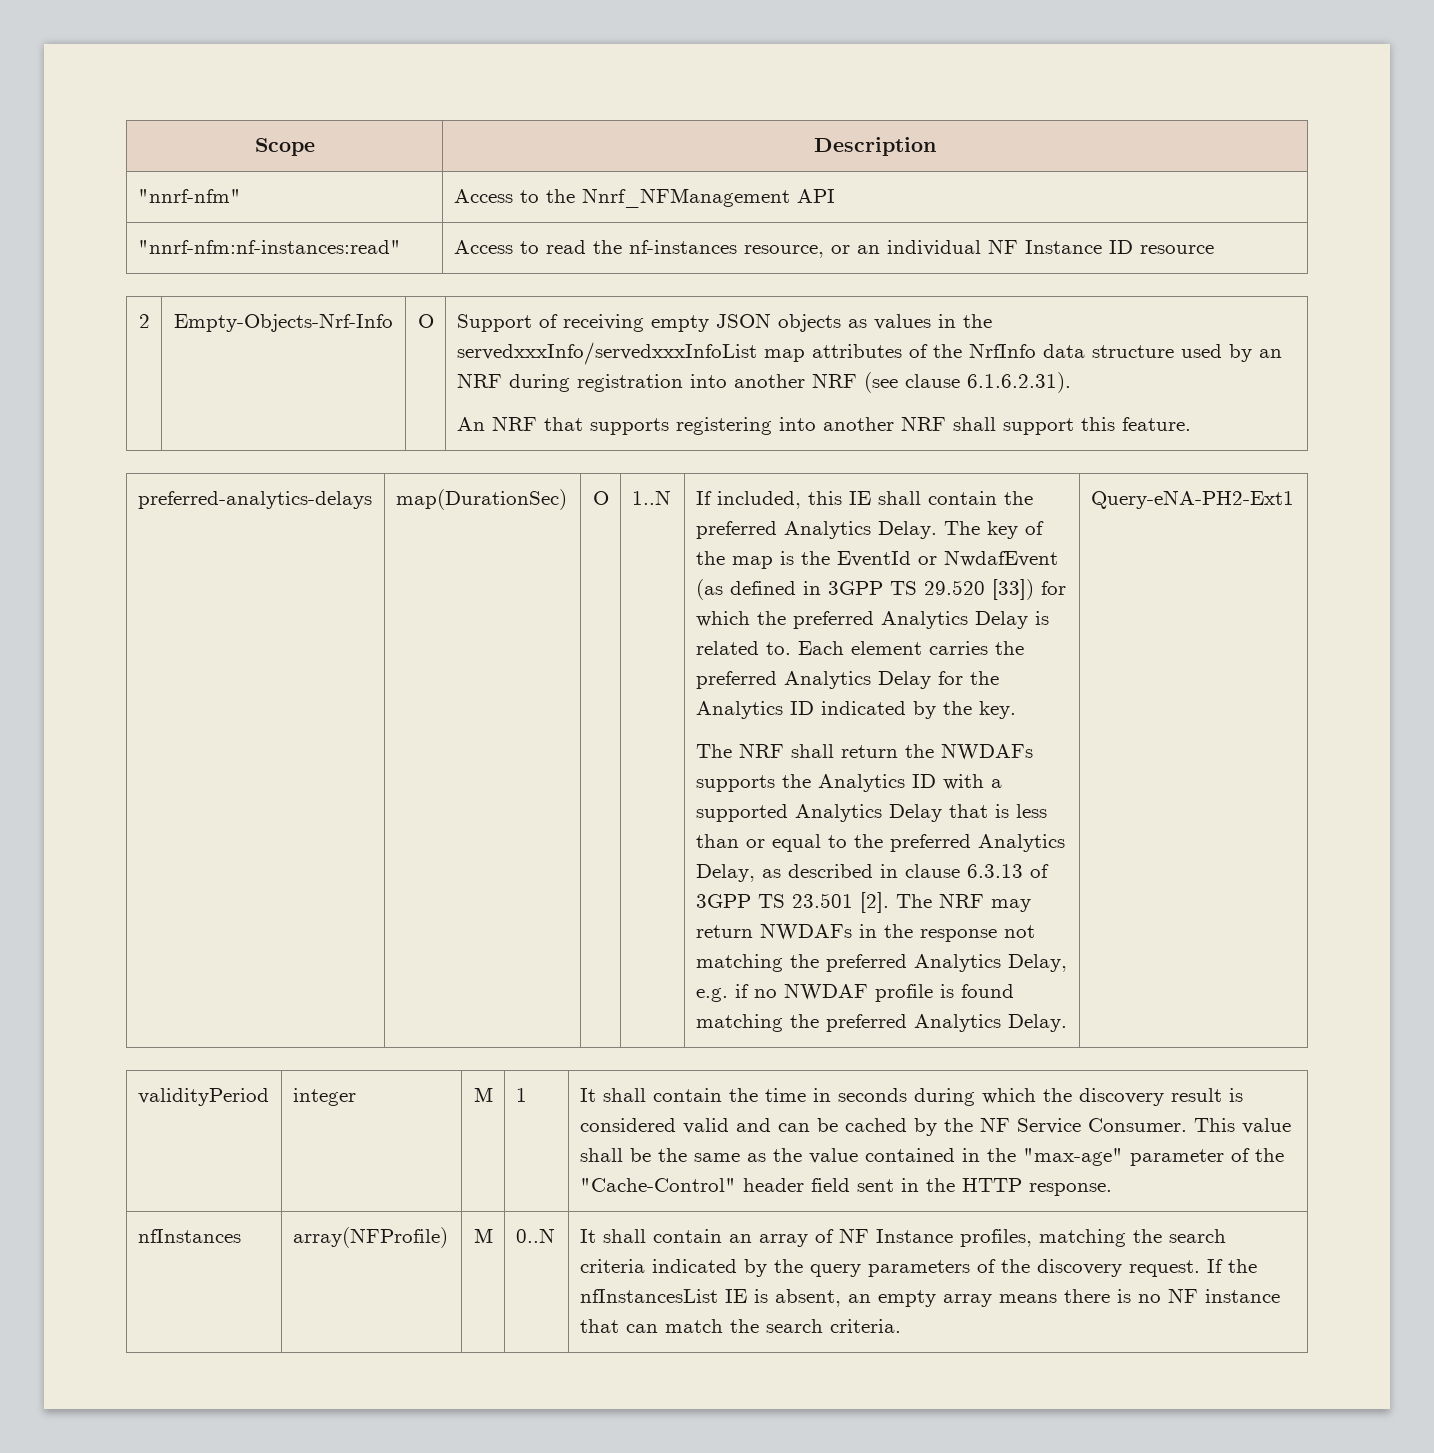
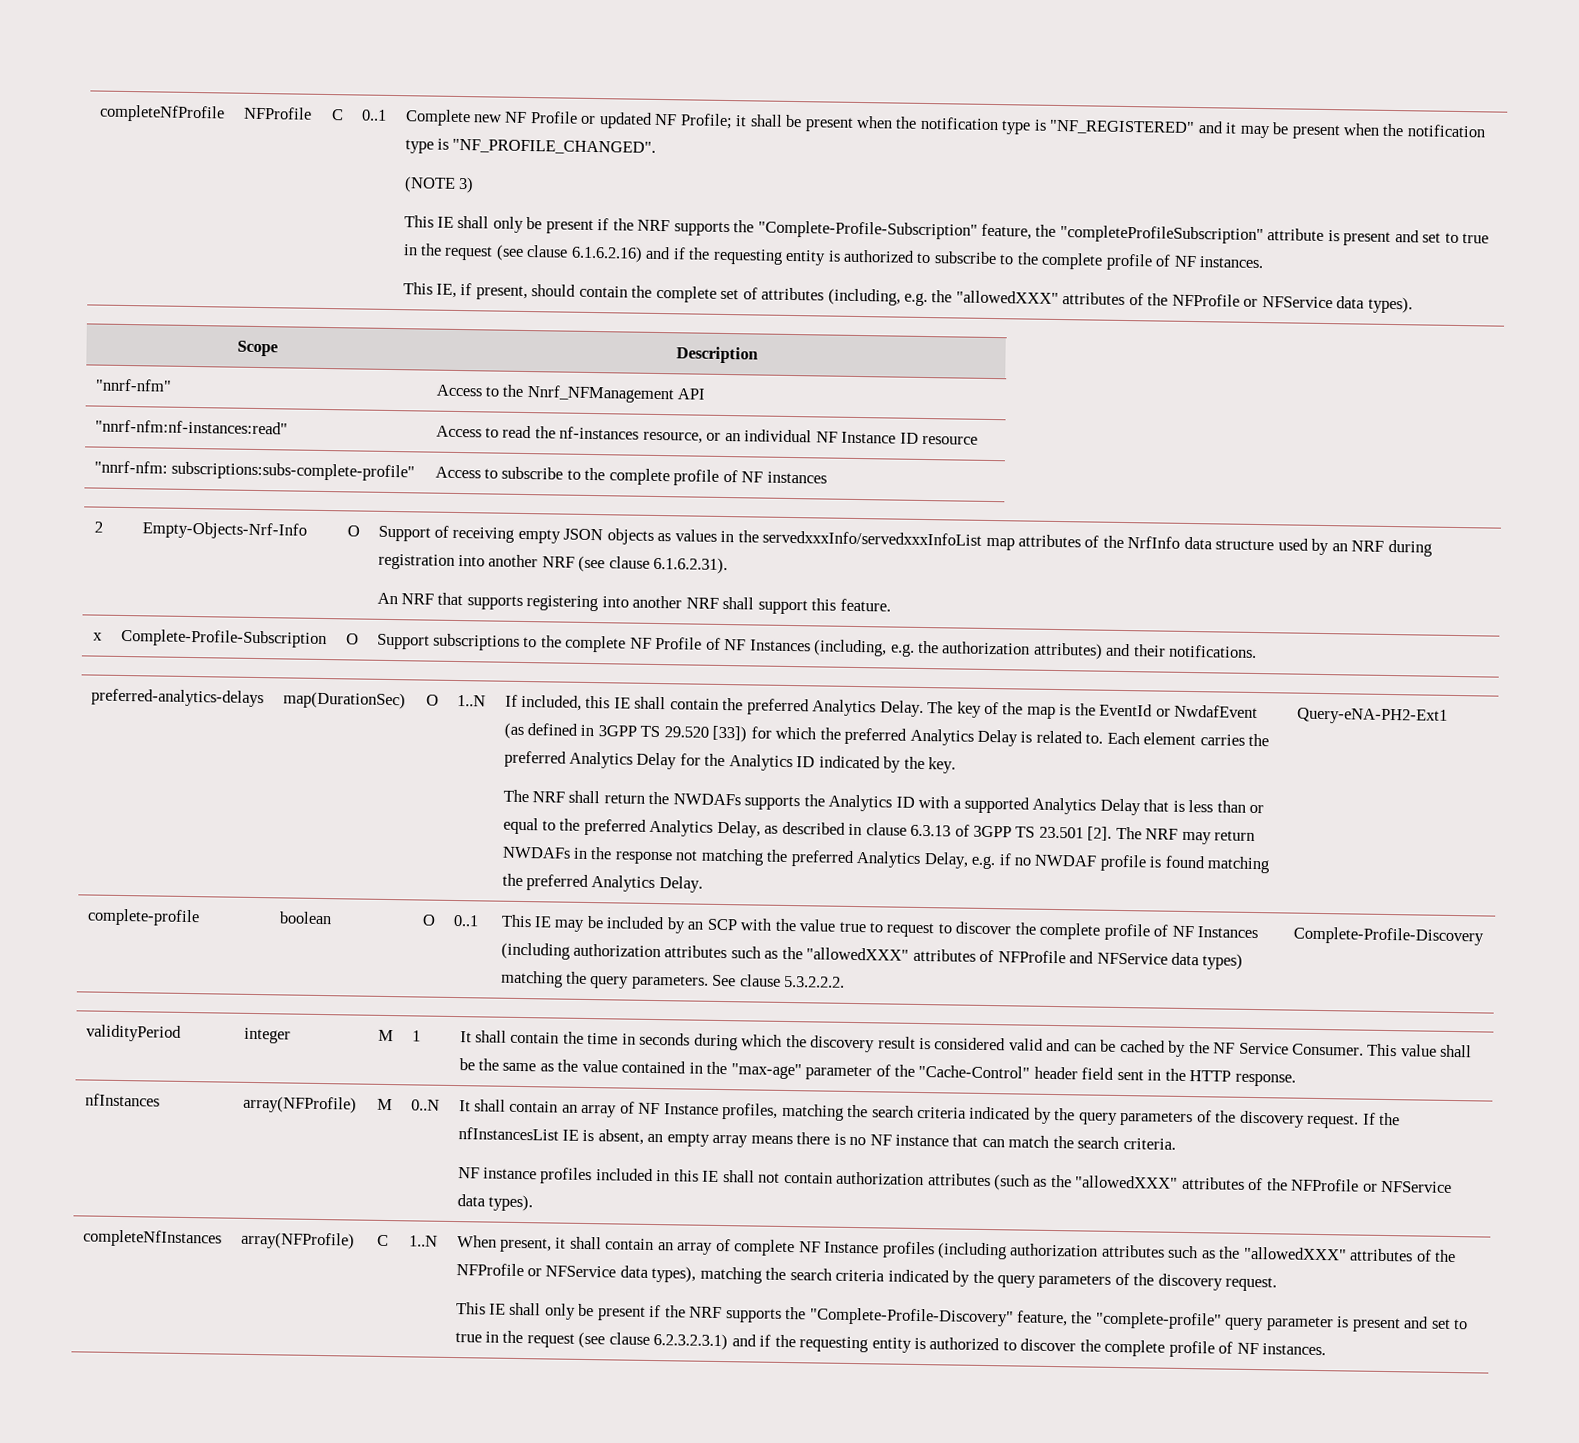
(254, 147) none -> [98,104,225,123] [242,106,312,120] [330,109,344,121] [360,109,387,121] [404,109,1486,140] [404,138,657,155] [403,176,475,194] [403,215,1490,246] [402,243,1265,271] [402,282,1413,314] completeNfProfile | NFProfile | C | 0..1 | Complete new NF Profile or updated NF Profile; it shall be present when the notification type is "NF_REGISTERED" and it may be present when the notification type is "NF_PROFILE_CHANGED". // (NOTE 3) // This IE shall only be present if the NRF supports the "Complete-Profile-Subscription" feature, the "completeProfileSubscription" attribute is present and set to true in the request (see clause 6.1.6.2.16) and if the requesting entity is authorized to subscribe to the complete profile of NF instances. // This IE, if present, should contain the complete set of attributes (including, e.g. the "allowedXXX" attributes of the NFProfile or NFService data types). //
(1214, 249) none -> [93,460,416,482] [434,466,827,486] // "nnrf-nfm: subscriptions:subs-complete-profile" | Access to subscribe to the complete profile of NF instances
(1191, 424) none -> [92,632,103,641] [120,628,327,649] [345,633,359,645] [376,633,1258,660] // x | Complete-Profile-Subscription | O | Support subscriptions to the complete NF Profile of NF Instances (including, e.g. the authorization attributes) and their notifications.
(1294, 499) none -> [86,908,200,927] [278,911,332,925] [421,914,436,926] [452,914,479,927] [500,914,1259,941] [500,942,1244,970] [499,970,846,990] [1292,926,1484,946] // complete-profile | boolean | O | 0..1 | This IE may be included by an SCP with the value true to request to discover the complete profile of NF Instances (including authorization attributes such as the "allowedXXX" attributes of NFProfile and NFService data types) matching the query parameters. See clause 5.3.2.2.2. | Complete-Profile-Discovery
(901, 1326) none -> [457,1167,1453,1193] [456,1194,534,1212] [82,1229,222,1248] [240,1231,355,1250] [376,1234,389,1247] [408,1235,438,1247] [456,1235,1457,1263] [455,1263,1278,1292] [455,1302,1469,1333] [454,1330,1327,1358] // NF instance profiles included in this IE shall not contain authorization attributes (such as the "allowedXXX" attributes of the NFProfile or NFService data types). // completeNfInstances | array(NFProfile) | C | 1..N | When present, it shall contain an array of complete NF Instance profiles (including authorization attributes such as the "allowedXXX" attributes of the NFProfile or NFService data types), matching the search criteria indicated by the query parameters of the discovery request. // This IE shall only be present if the NRF supports the "Complete-Profile-Discovery" feature, the "complete-profile" query parameter is present and set to true in the request (see clause 6.2.3.2.3.1) and if the requesting entity is authorized to discover the complete profile of NF instances.

